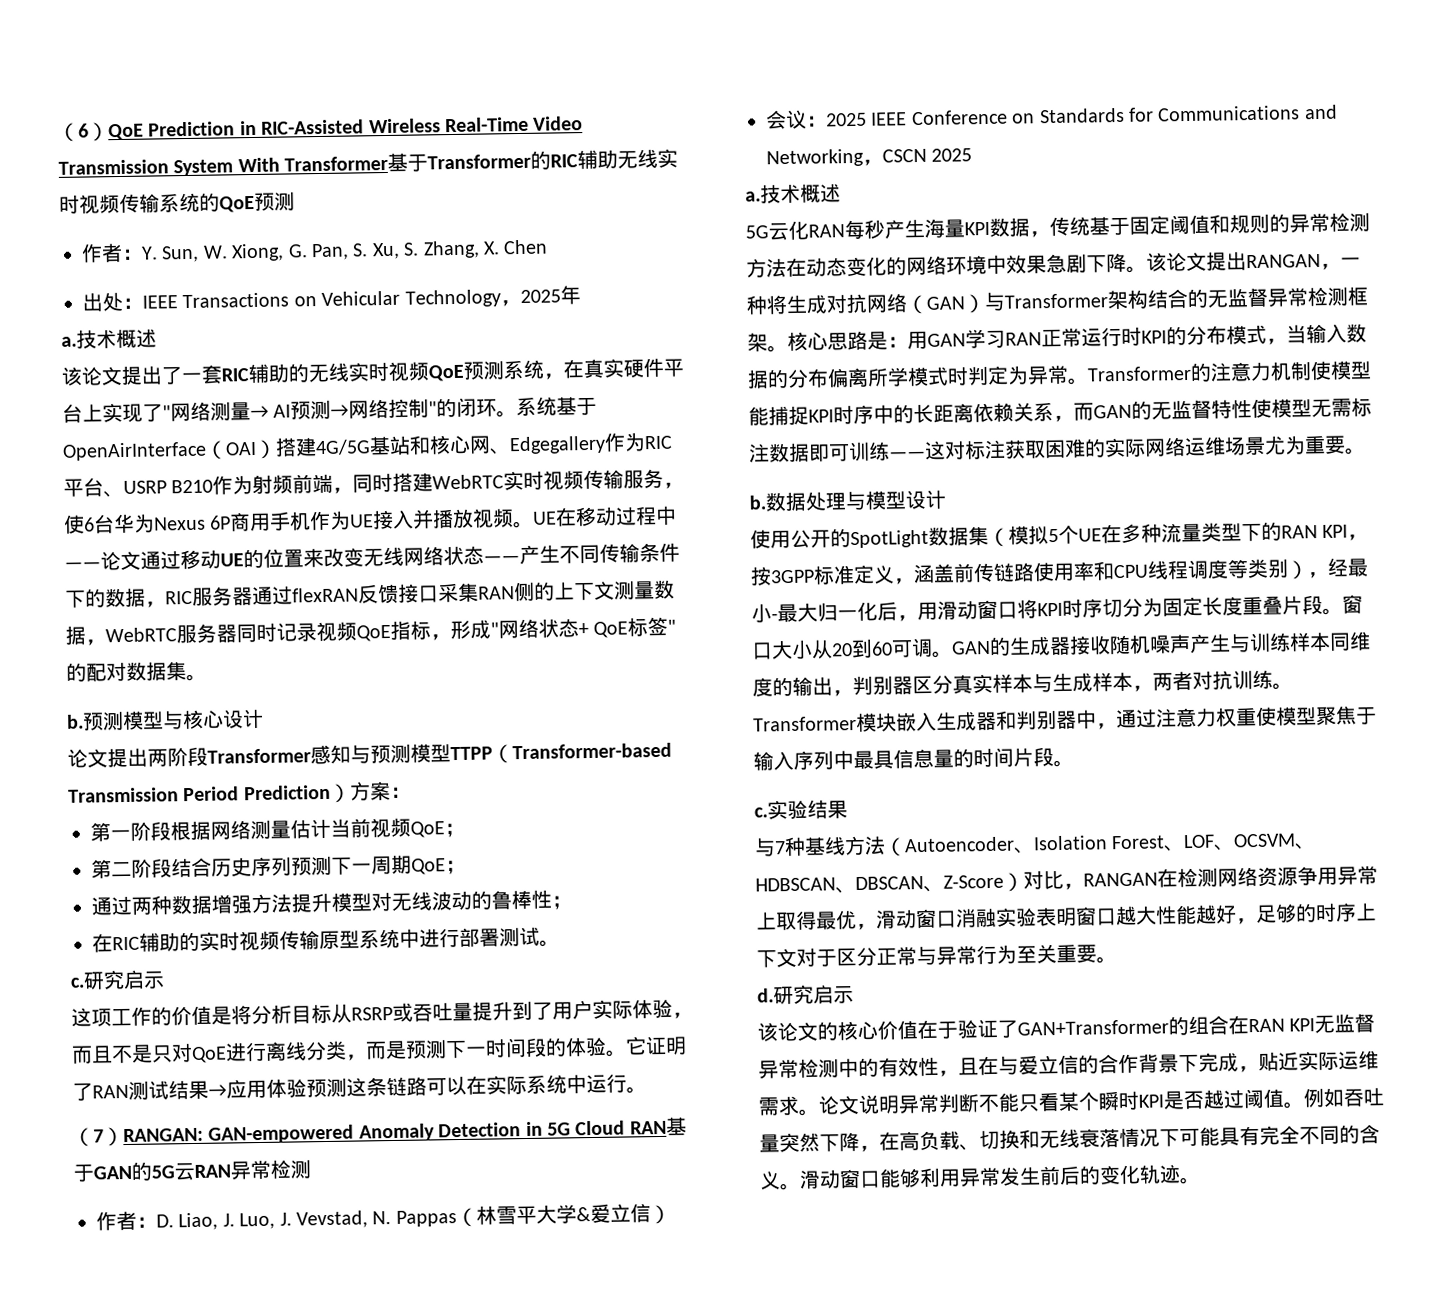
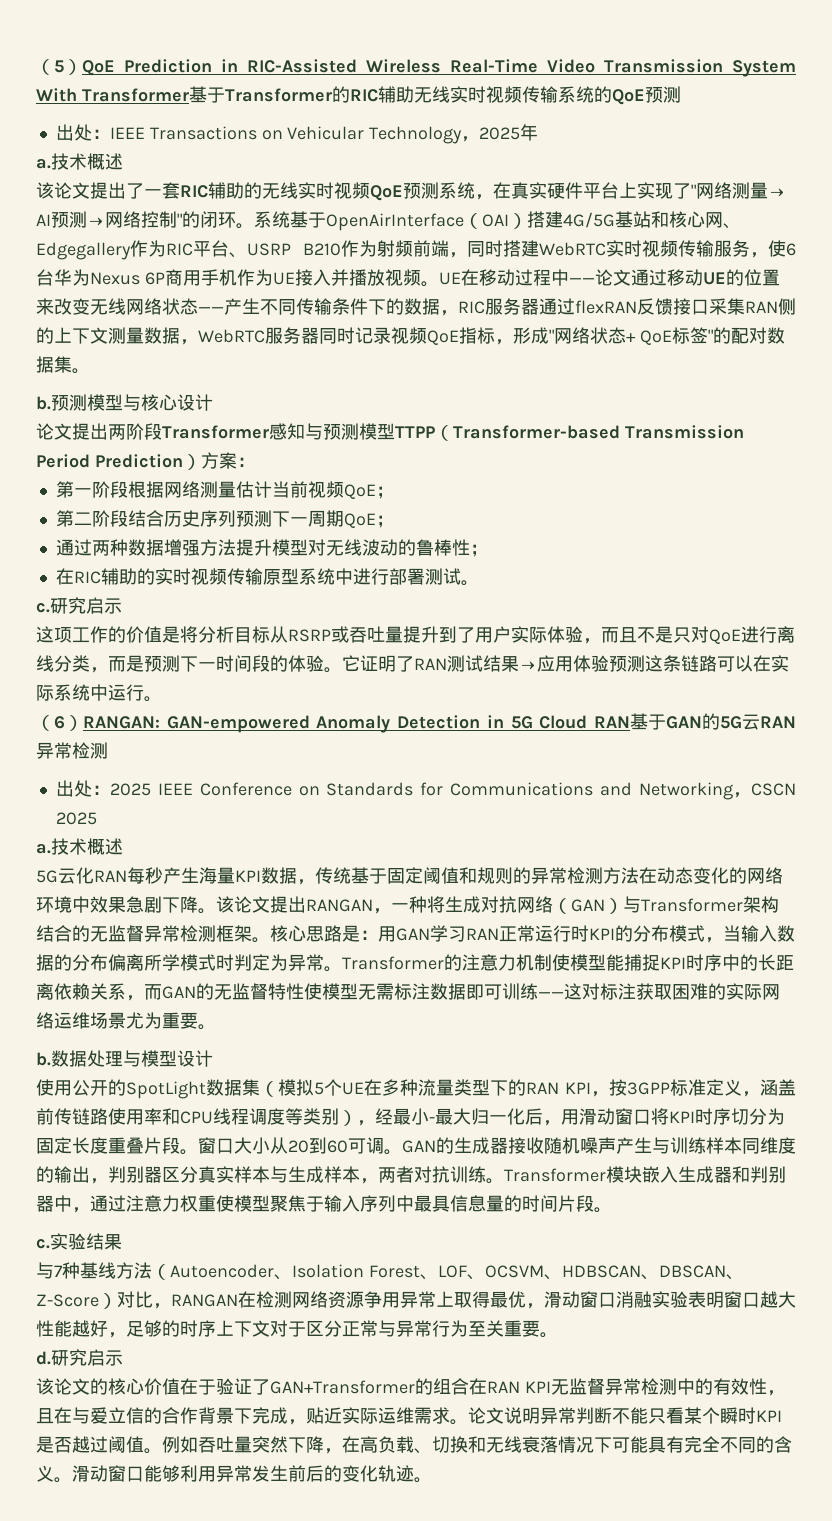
[58,122,89,142] （6 -> [36,59,64,75] （5
[81,239,549,263] // 作者：Y. Sun, W. Xiong, G. Pan, S. Xu, S. Zhang, X. Chen -> (681, 94) none
[93,1129,104,1143] 7 -> [54,716,65,729] 6
[96,1203,671,1231] [765,109,807,130] 作者：D. Liao, J. Luo, J. Vevstad, N. Pappas（林雪平大学&爱立信） // 会议 -> [55,780,92,797] 出处

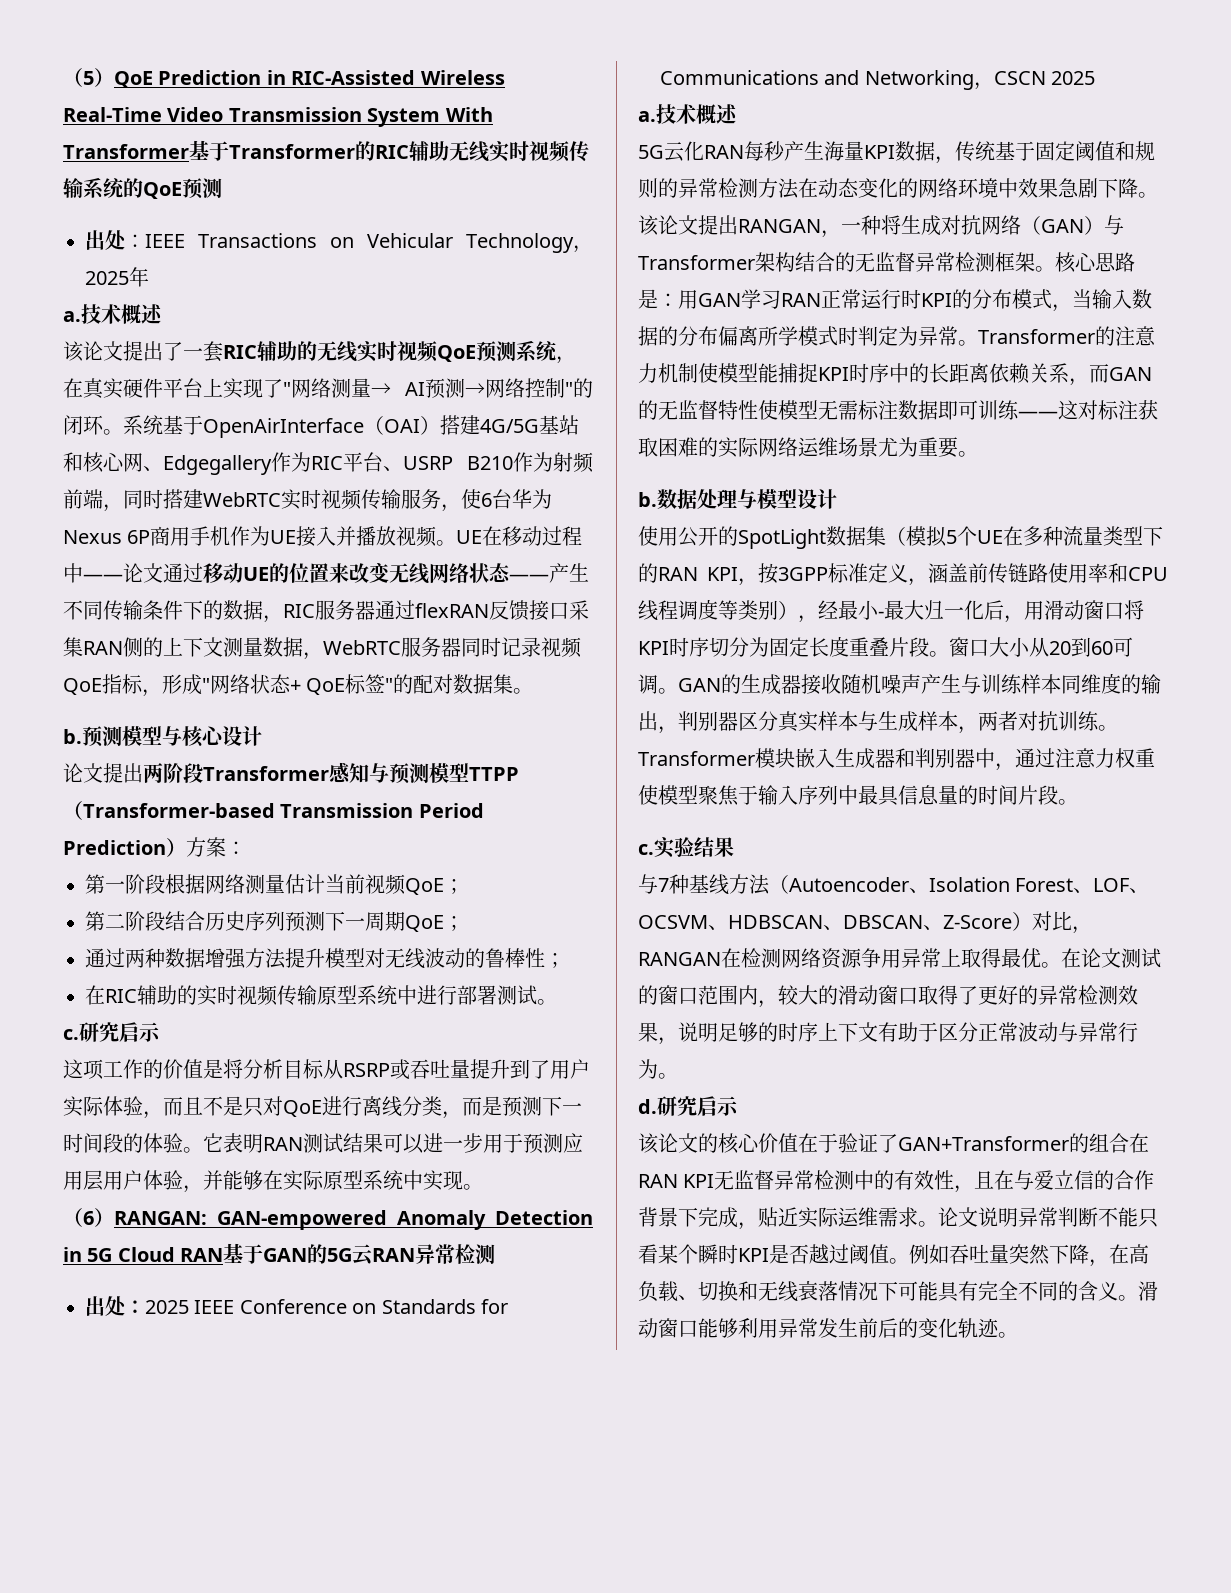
[360,655,414,672] 证明了 -> [223,1133,263,1153] 表明
[519,655,789,672] [36,684,144,701] →应用体验预测这条链路可以在实际系统中运行 -> [383,1133,583,1154] [63,1170,463,1193] 可以进一步用于预测应用层用户体验，并能够在实际原型系统中实现
[526,1291,796,1309] [36,1320,126,1338] ，滑动窗口消融实验表明窗口越大性能越好， -> [1041,948,1161,968] [638,985,1138,1008] [638,1022,718,1045] 。在论文测试的窗口范围内，较大的滑动窗口取得了更好的异常检测效果，说明
[270,1320,288,1337] 对 -> [878,1022,918,1042] 有助
(378, 1328) none -> [1018,1022,1058,1042] 波动
[468,1320,540,1337] 至关重要 -> (658, 1069) none

